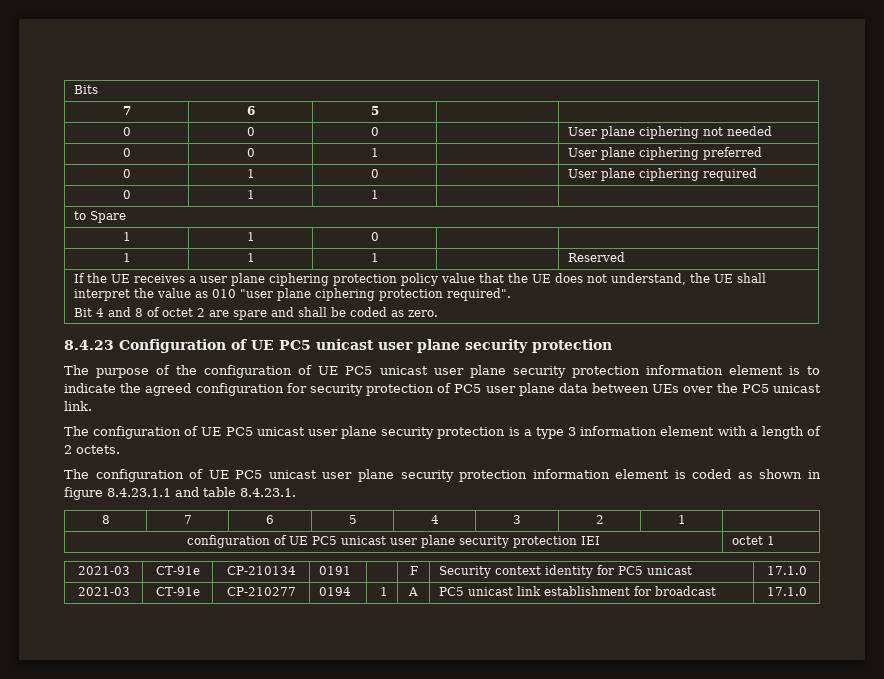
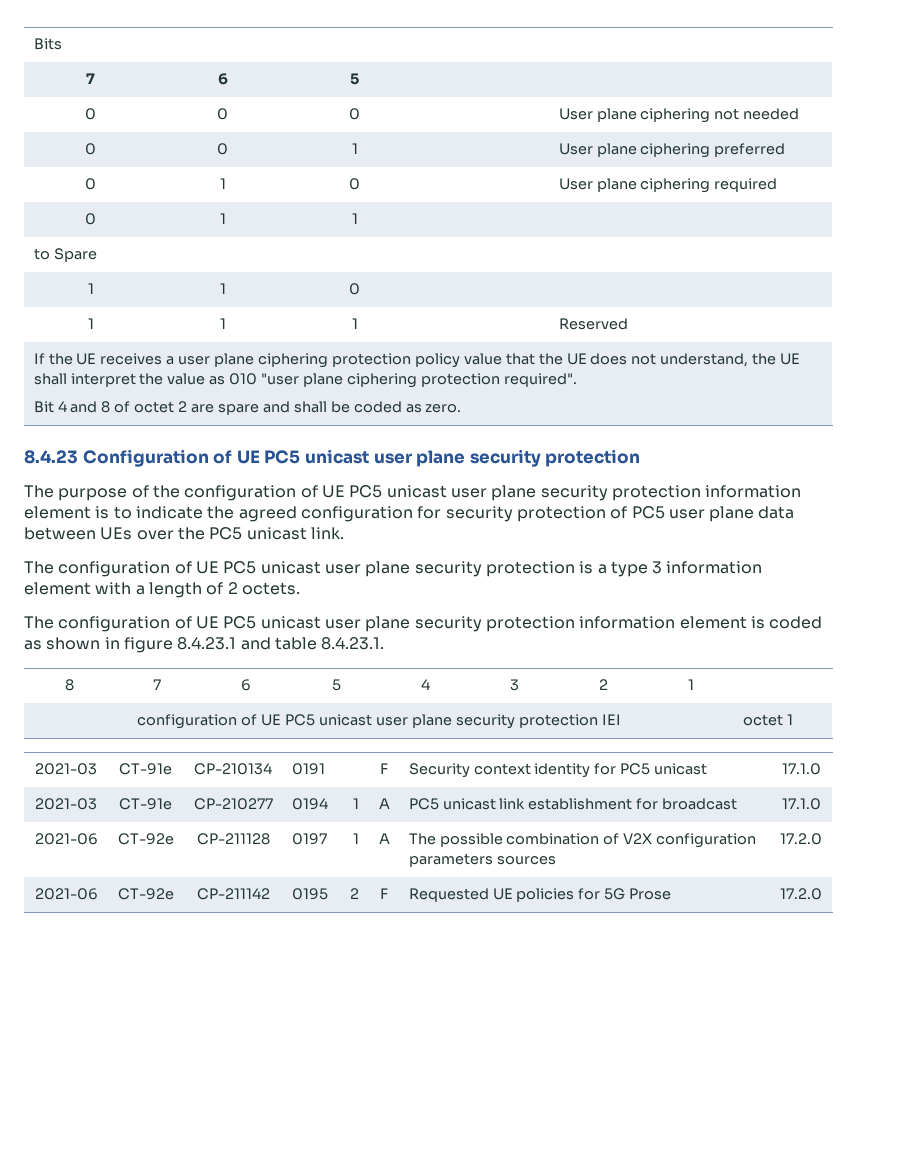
[107,488,171,497] 8.4.23.1.1 -> [177,637,237,650] 8.4.23.1
(807, 591) none -> [34,833,98,845] [117,833,174,845] [196,833,270,845] [291,833,327,845] [353,833,360,844] [378,833,390,844] [408,833,757,848] [408,853,556,867] [780,833,822,845] [34,888,98,900] [117,888,174,900] [196,888,270,900] [291,888,328,900] [350,888,360,899] [380,888,388,899] [408,888,672,902] [780,888,822,900] // 2021-06 | CT-92e | CP-211128 | 0197 | 1 | A | The possible combination of V2X configuration parameters sources | 17.2.0 // 2021-06 | CT-92e | CP-211142 | 0195 | 2 | F | Requested UE policies for 5G Prose | 17.2.0

